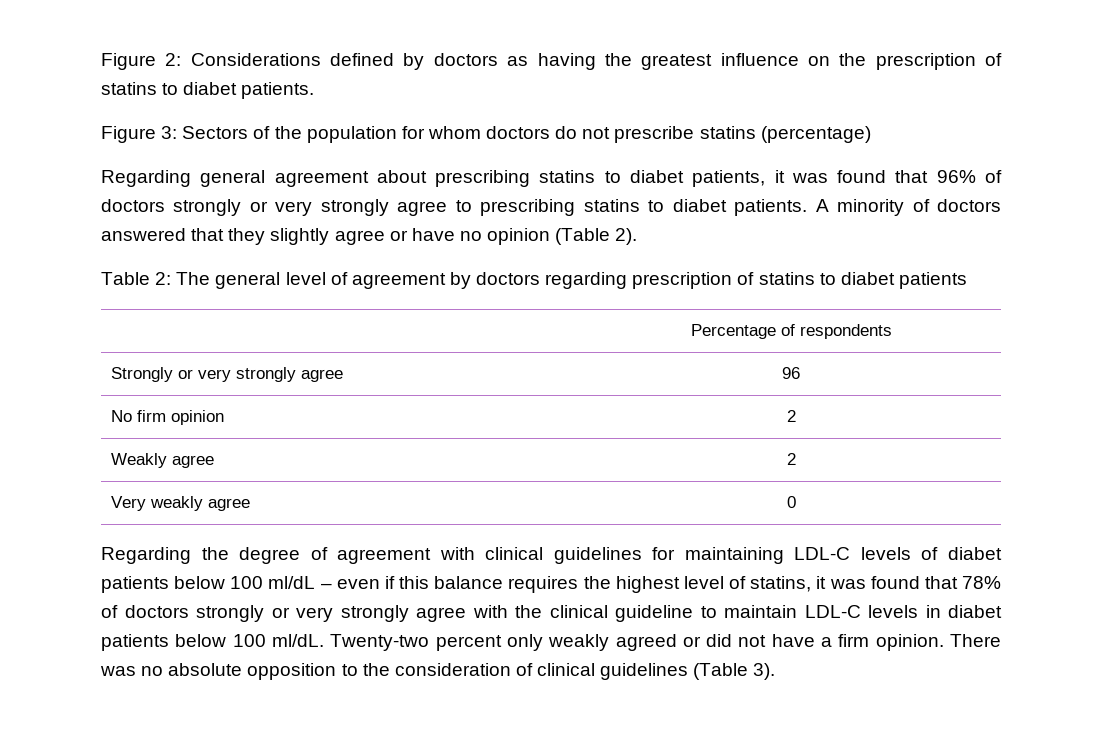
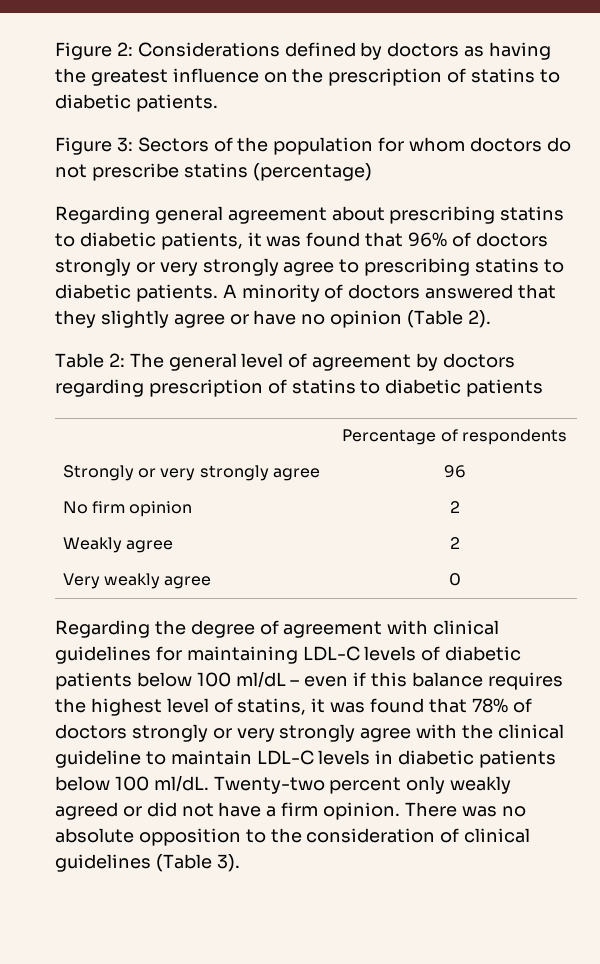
[183,82,238,95] diabet -> [55,94,131,109] diabetic
[630,170,684,183] diabet -> [79,232,156,247] diabetic
[672,199,727,212] diabet -> [55,284,131,299] diabetic
[840,272,895,285] diabet -> [385,379,462,394] diabetic
[948,547,1003,560] diabet -> [445,646,522,661] diabetic
[948,605,1002,618] diabet -> [398,750,475,765] diabetic

